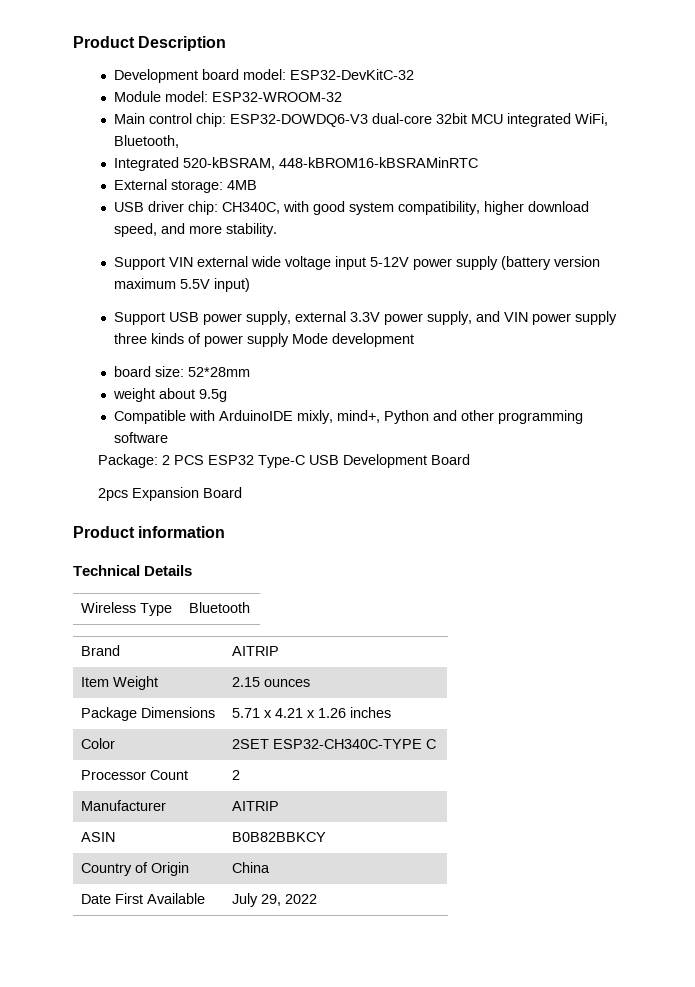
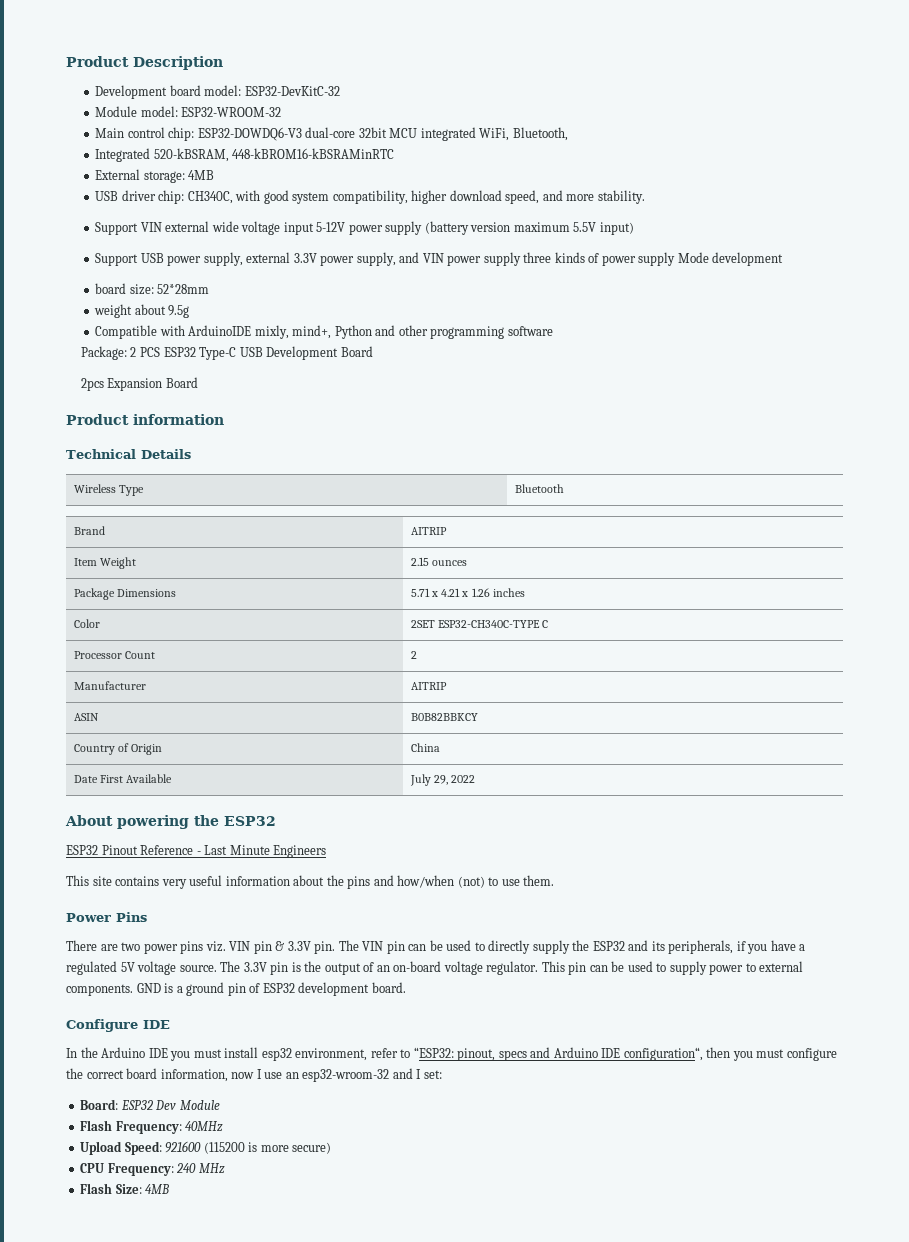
(317, 899) none -> [65,815,276,829] [66,845,327,858] [66,875,555,889] [66,912,147,922] [66,940,806,954] [66,961,804,975] [66,982,406,996] [66,1019,170,1032] [66,1047,837,1061] [66,1068,442,1082] [80,1099,220,1110] [80,1120,224,1134] [80,1141,332,1155] [80,1163,225,1176] [80,1183,170,1194] // About powering the ESP32 // ESP32 Pinout Reference - Last Minute Engineers // This site contains very useful information about the pins and how/when (not) to use them. // Power Pins // There are two power pins viz. VIN pin & 3.3V pin. The VIN pin can be used to directly supply the ESP32 and its peripherals, if you have a regulated 5V voltage source. The 3.3V pin is the output of an on-board voltage regulator. This pin can be used to supply power to external components. GND is a ground pin of ESP32 development board. // Configure IDE // In the Arduino IDE you must install esp32 environment, refer to “ESP32: pinout, specs and Arduino IDE configuration“, then you must configure the correct board information, now I use an esp32-wroom-32 and I set: // Board: ESP32 Dev Module // Flash Frequency: 40MHz // Upload Speed: 921600 (115200 is more secure) // CPU Frequency: 240 MHz // Flash Size: 4MB

